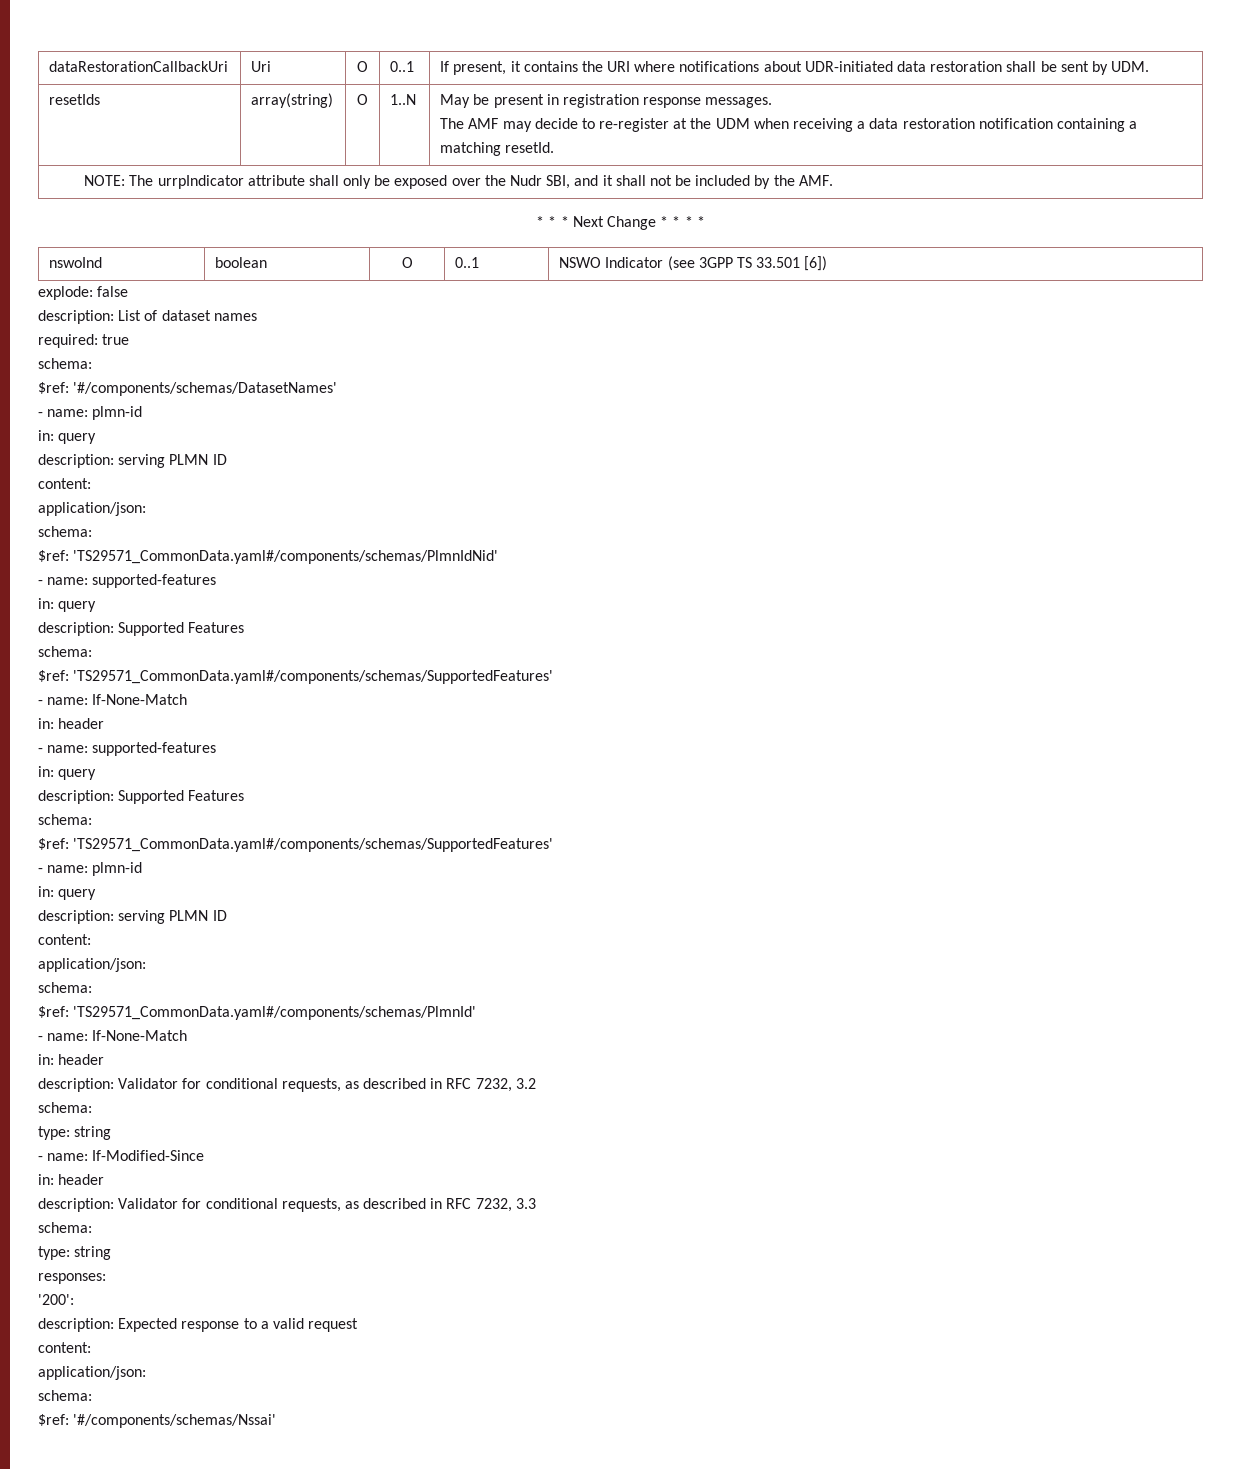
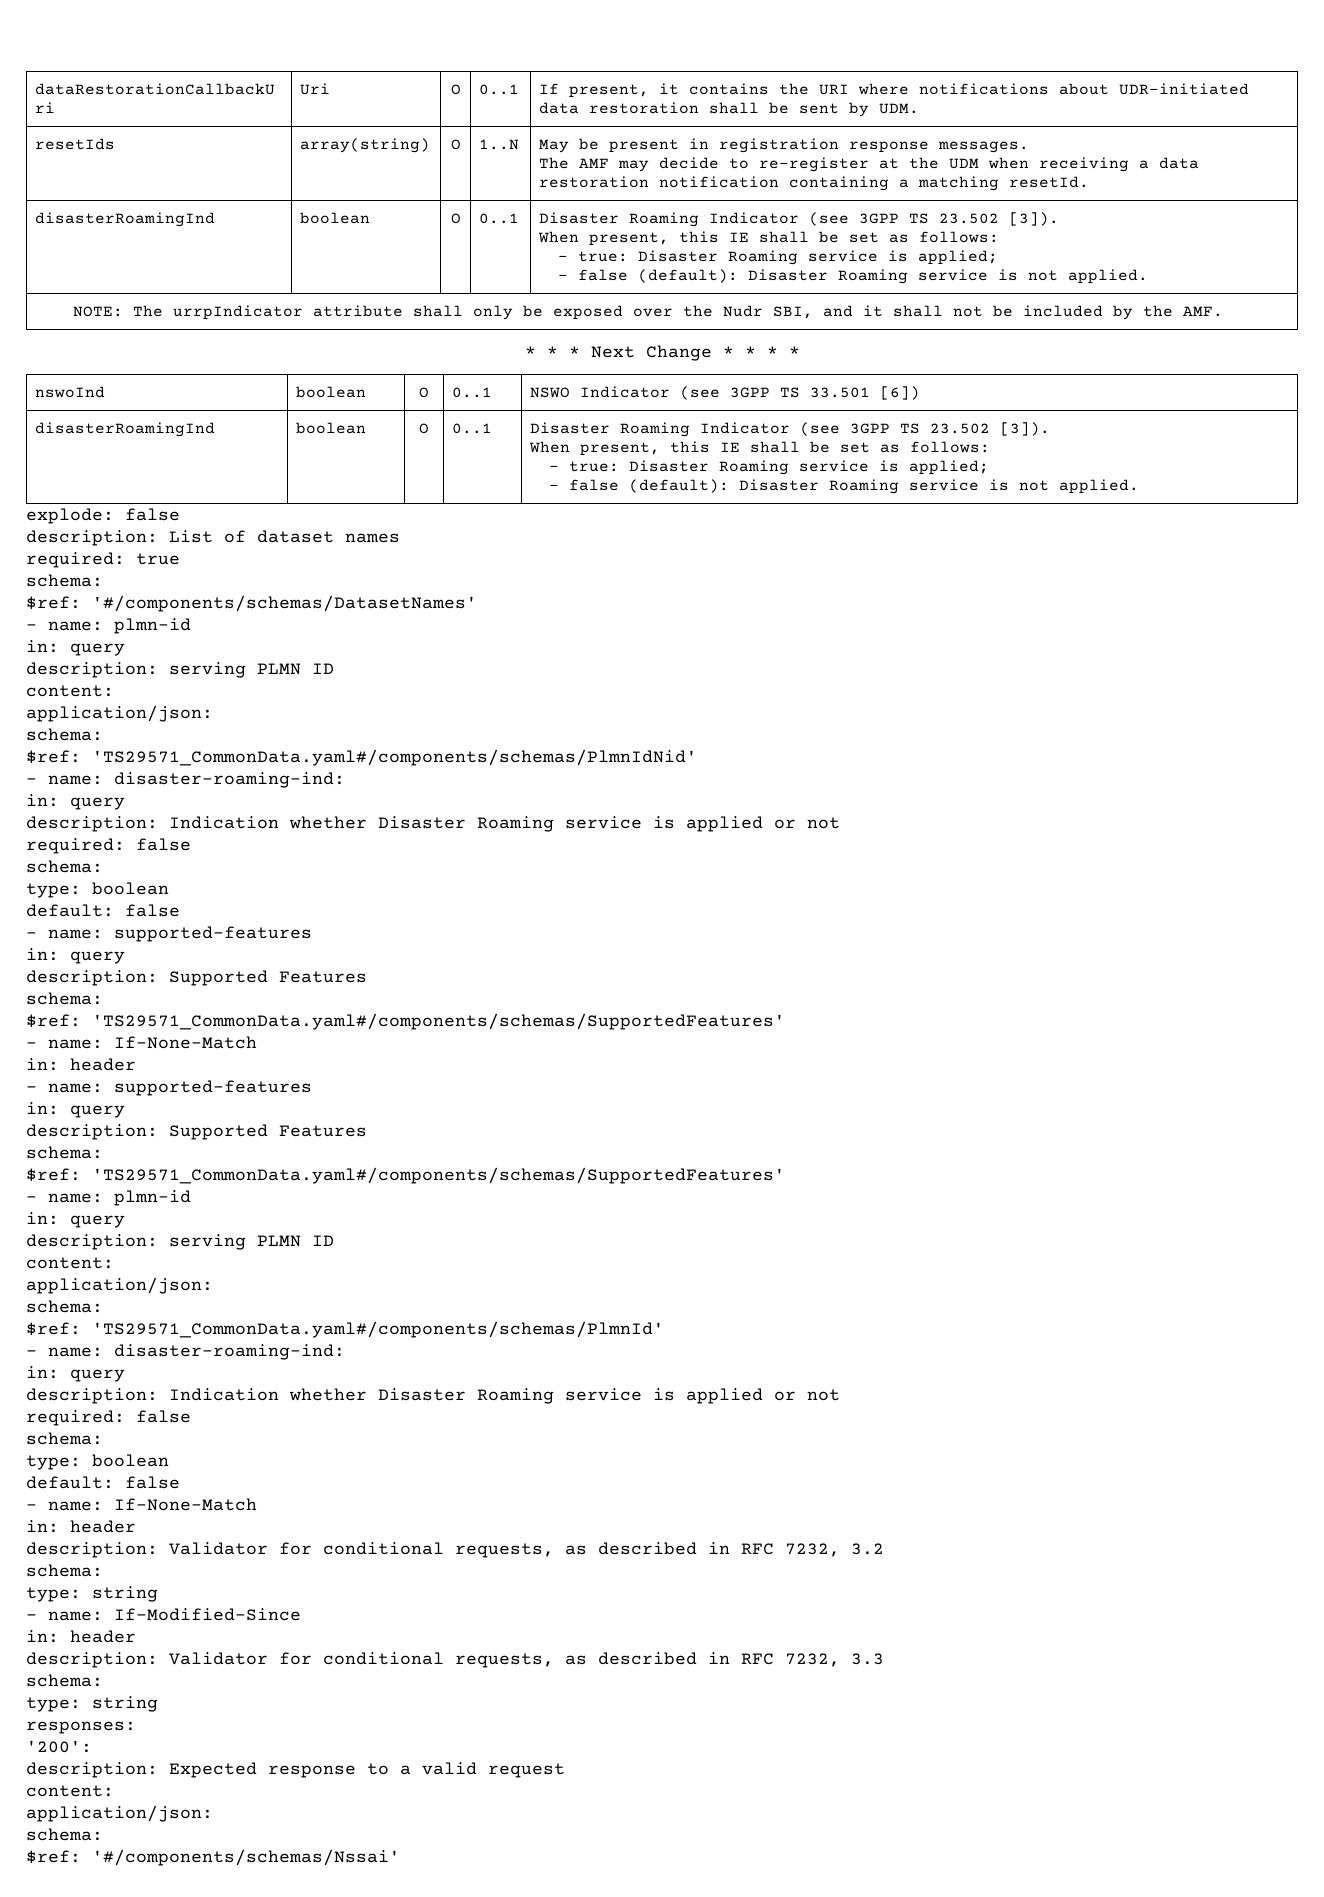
(555, 147) none -> [35,212,216,227] [300,212,371,224] [450,213,461,224] [479,213,520,224] [539,212,1060,227] [538,231,1000,246] [558,250,999,265] [558,269,1149,284] // disasterRoamingInd | boolean | O | 0..1 | Disaster Roaming Indicator (see 3GPP TS 23.502 [3]). // When present, this IE shall be set as follows: // - true: Disaster Roaming service is applied; // - false (default): Disaster Roaming service is not applied.
(828, 263) none -> [35,422,216,437] [296,422,367,434] [419,423,429,434] [452,423,493,434] [530,422,1051,437] [529,441,991,456] [549,460,990,475] [549,479,1140,494] // disasterRoamingInd | boolean | O | 0..1 | Disaster Roaming Indicator (see 3GPP TS 23.502 [3]). // When present, this IE shall be set as follows: // - true: Disaster Roaming service is applied; // - false (default): Disaster Roaming service is not applied.
(499, 557) none -> [26,772,345,788] [26,794,125,810] [26,816,840,832] [26,838,191,854] [26,860,103,873] [26,882,169,898] [26,904,180,917] // - name: disaster-roaming-ind: // in: query // description: Indication whether Disaster Roaming service is applied or not // required: false // schema: // type: boolean // default: false
(477, 1013) none -> [26,1344,345,1360] [26,1366,125,1382] [26,1388,840,1404] [26,1410,191,1426] [26,1432,103,1445] [26,1454,169,1470] [26,1476,180,1489] // - name: disaster-roaming-ind: // in: query // description: Indication whether Disaster Roaming service is applied or not // required: false // schema: // type: boolean // default: false

